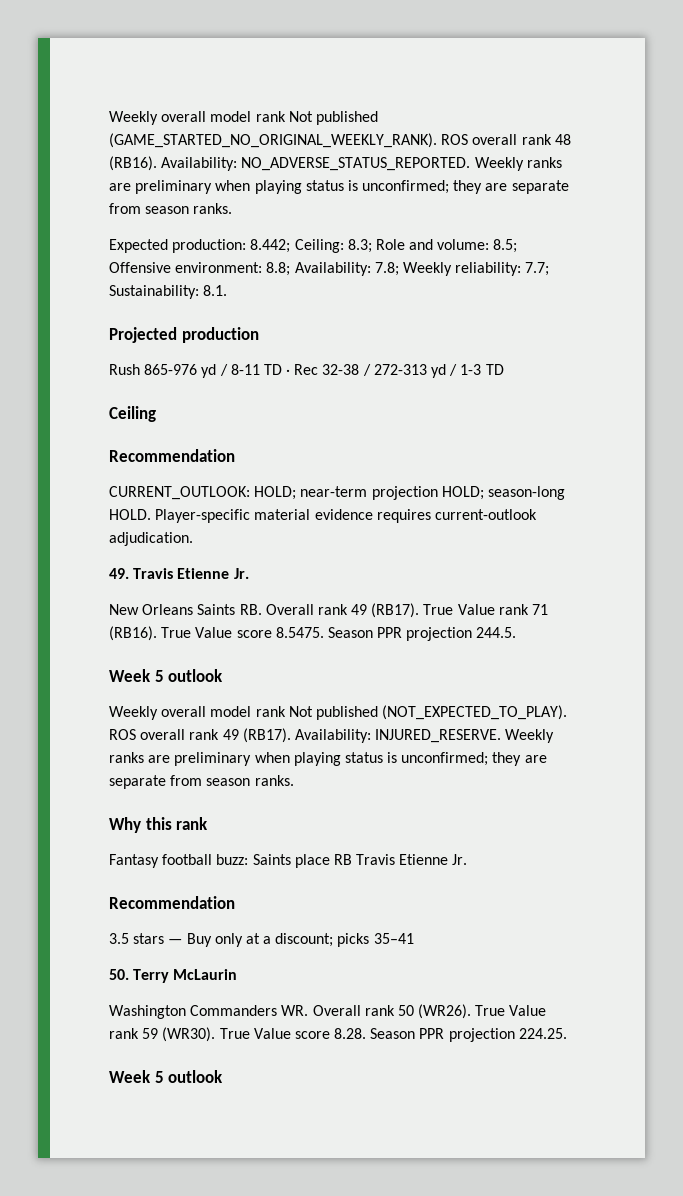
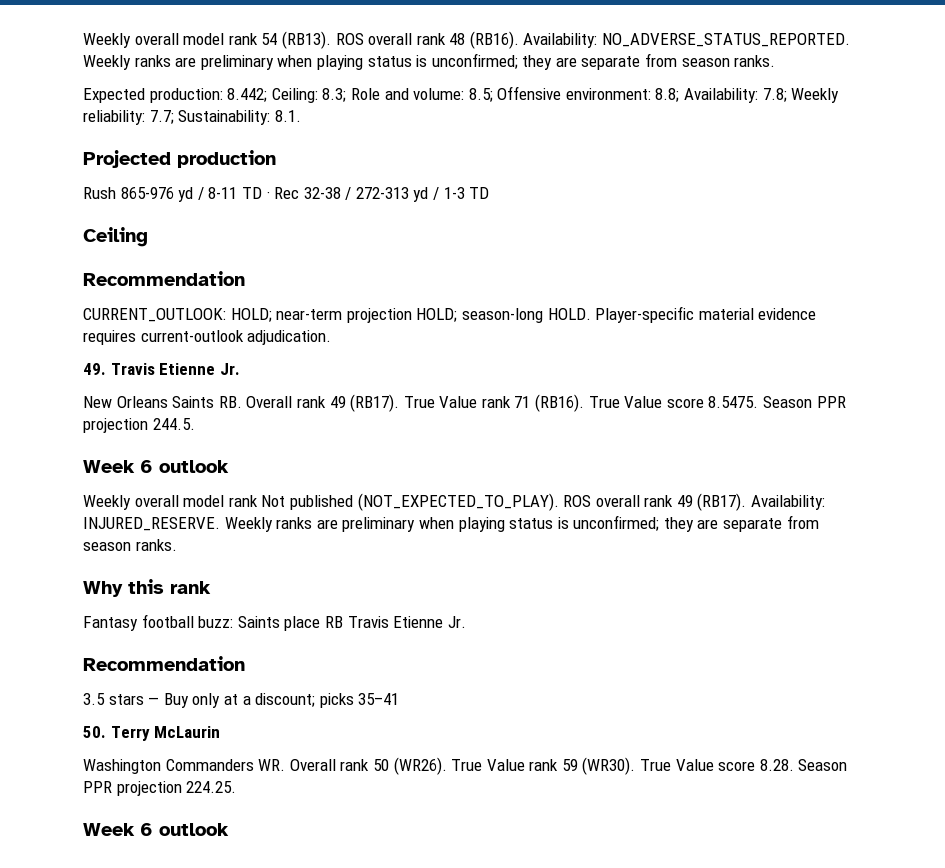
[109,111,378,125] [109,133,437,148] Weekly overall model rank Not published (GAME_STARTED_NO_ORIGINAL_WEEKLY_RANK). -> [83,31,331,49] Weekly overall model rank 54 (RB13).
[154,670,164,682] 5 -> [140,460,153,473] 6
[154,1071,164,1083] 5 -> [140,823,153,836] 6

